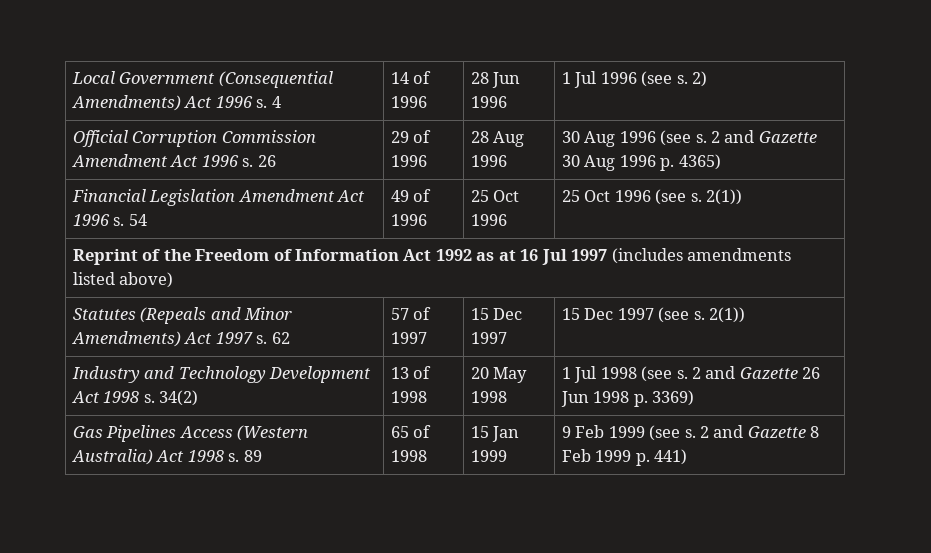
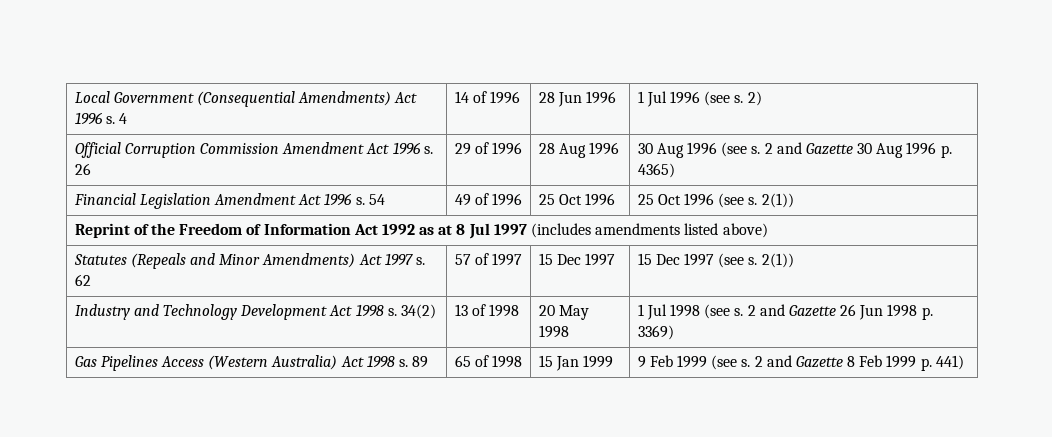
[520,249,539,261] 16 -> [456,224,466,235] 8

